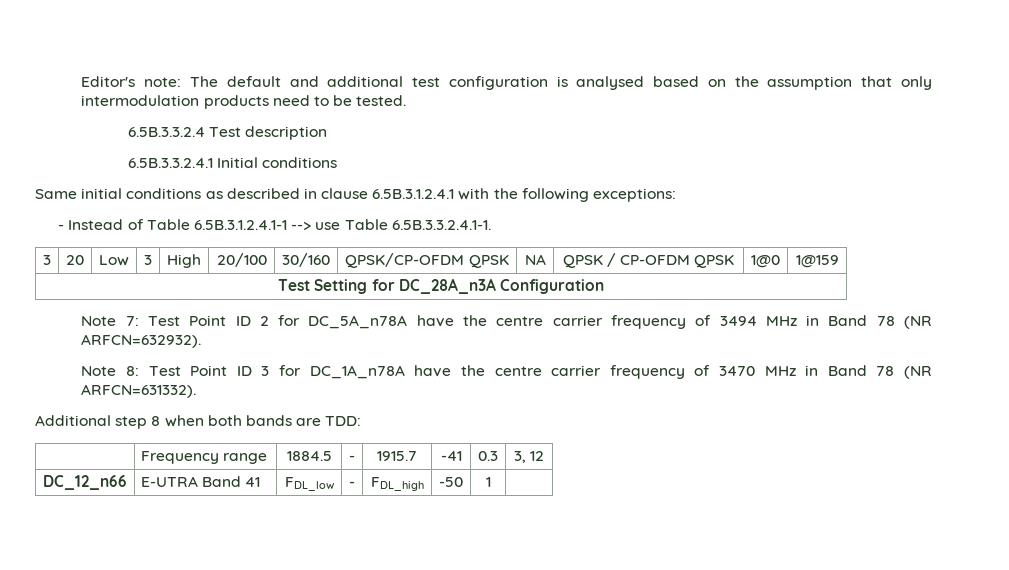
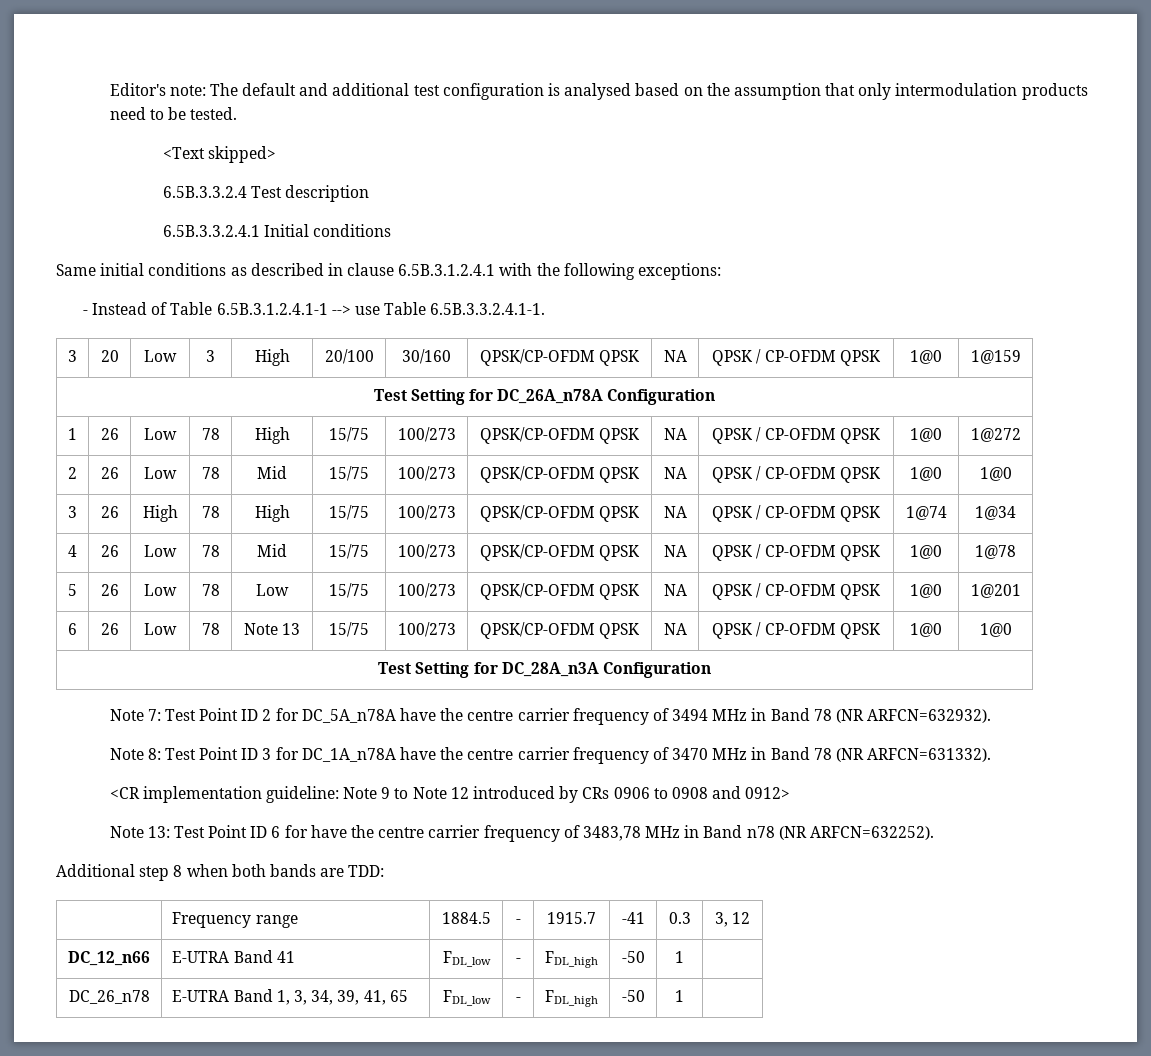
(407, 100) none -> [163,146,277,163] // <Text skipped>
(839, 261) none -> [373,389,716,405] [68,428,77,440] [100,428,119,440] [144,428,177,440] [201,428,220,440] [254,427,290,444] [329,427,369,442] [397,427,456,442] [479,427,641,444] [663,428,687,440] [712,427,881,444] [910,428,942,442] [970,428,1021,442] [68,467,77,479] [100,467,119,479] [144,467,177,479] [201,467,220,479] [257,466,287,479] [329,466,369,481] [397,466,456,481] [479,466,641,483] [663,467,687,479] [712,466,881,483] [910,467,942,481] [979,467,1012,481] [68,506,77,518] [100,506,119,518] [142,505,178,522] [201,506,220,518] [254,505,290,522] [329,505,369,520] [397,505,456,520] [479,505,641,522] [663,506,687,518] [712,505,881,522] [905,506,947,520] [975,506,1016,520] [68,545,77,557] [100,545,119,557] [144,545,177,557] [201,545,220,557] [257,544,287,557] [329,544,369,559] [397,544,456,559] [479,544,641,561] [663,545,687,557] [712,544,881,561] [910,545,942,559] [975,545,1016,559] [68,584,77,596] [100,584,119,596] [144,584,177,596] [201,584,220,596] [256,584,289,596] [329,583,369,598] [397,583,456,598] [479,583,641,600] [663,584,687,596] [712,583,881,600] [910,584,942,598] [970,584,1021,598] [68,623,77,635] [100,623,119,635] [144,623,177,635] [201,623,220,635] [243,623,301,635] [329,622,369,637] [397,622,456,637] [479,622,641,639] [663,623,687,635] [712,622,881,639] [910,623,942,637] [979,623,1012,637] // Test Setting for DC_26A_n78A Configuration // 1 | 26 | Low | 78 | High | 15/75 | 100/273 | QPSK/CP-OFDM QPSK | NA | QPSK / CP-OFDM QPSK | 1@0 | 1@272 // 2 | 26 | Low | 78 | Mid | 15/75 | 100/273 | QPSK/CP-OFDM QPSK | NA | QPSK / CP-OFDM QPSK | 1@0 | 1@0 // 3 | 26 | High | 78 | High | 15/75 | 100/273 | QPSK/CP-OFDM QPSK | NA | QPSK / CP-OFDM QPSK | 1@74 | 1@34 // 4 | 26 | Low | 78 | Mid | 15/75 | 100/273 | QPSK/CP-OFDM QPSK | NA | QPSK / CP-OFDM QPSK | 1@0 | 1@78 // 5 | 26 | Low | 78 | Low | 15/75 | 100/273 | QPSK/CP-OFDM QPSK | NA | QPSK / CP-OFDM QPSK | 1@0 | 1@201 // 6 | 26 | Low | 78 | Note 13 | 15/75 | 100/273 | QPSK/CP-OFDM QPSK | NA | QPSK / CP-OFDM QPSK | 1@0 | 1@0
(197, 391) none -> [109,786,791,803] [109,825,935,842] // <CR implementation guideline: Note 9 to Note 12 introduced by CRs 0906 to 0908 and 0912> // Note 13: Test Point ID 6 for have the centre carrier frequency of 3483,78 MHz in Band n78 (NR ARFCN=632252).
(491, 482) none -> [68,990,150,1004] [172,989,408,1005] [442,990,491,1006] [515,997,521,1002] [545,990,598,1007] [621,990,645,1002] [675,990,684,1002] // DC_26_n78 | E-UTRA Band 1, 3, 34, 39, 41, 65 | FDL_low | - | FDL_high | -50 | 1 |

